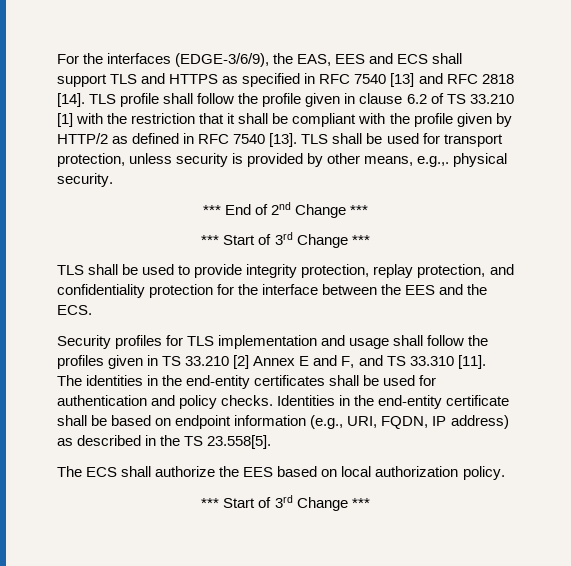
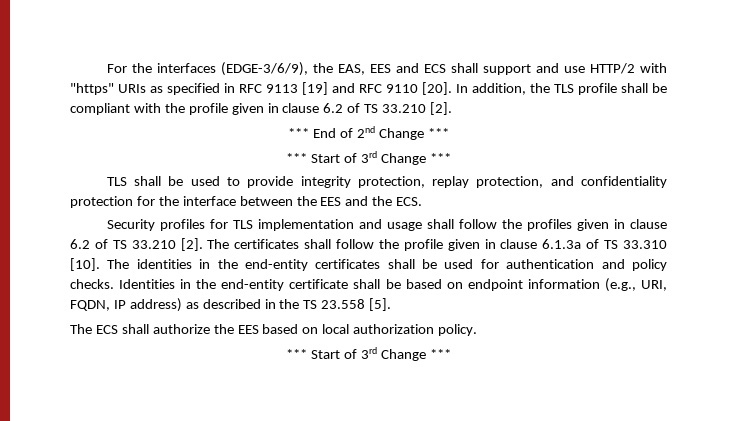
[110,73,514,87] [57,93,235,107] TLS and HTTPS as specified in RFC 7540 [13] and RFC 2818 [14]. TLS profile shall follow -> [535,63,667,74] [70,82,667,95] [70,103,161,115] and use HTTP/2 with "https" URIs as specified in RFC 9113 [19] and RFC 9110 [20]. In addition, the TLS profile shall be compliant with
[57,113,512,127] [57,133,503,147] [57,153,508,167] [57,173,113,187] [1] with the restriction that it shall be compliant with the profile given by HTTP/2 as defined in RFC 7540 [13]. TLS shall be used for transport protection, unless security is provided by other means, e.g.,. physical security. -> [430,102,453,115] [2].
[162,355,383,369] TS 33.210 [2] Annex E and F, and -> [630,219,667,229] [70,238,600,251] clause 6.2 of TS 33.210 [2]. The certificates shall follow the profile given in clause 6.1.3a of
[457,355,486,369] [11]. -> [70,258,100,271] [10].
[207,435,272,449] 23.558[5]. -> [321,298,392,311] 23.558 [5].

